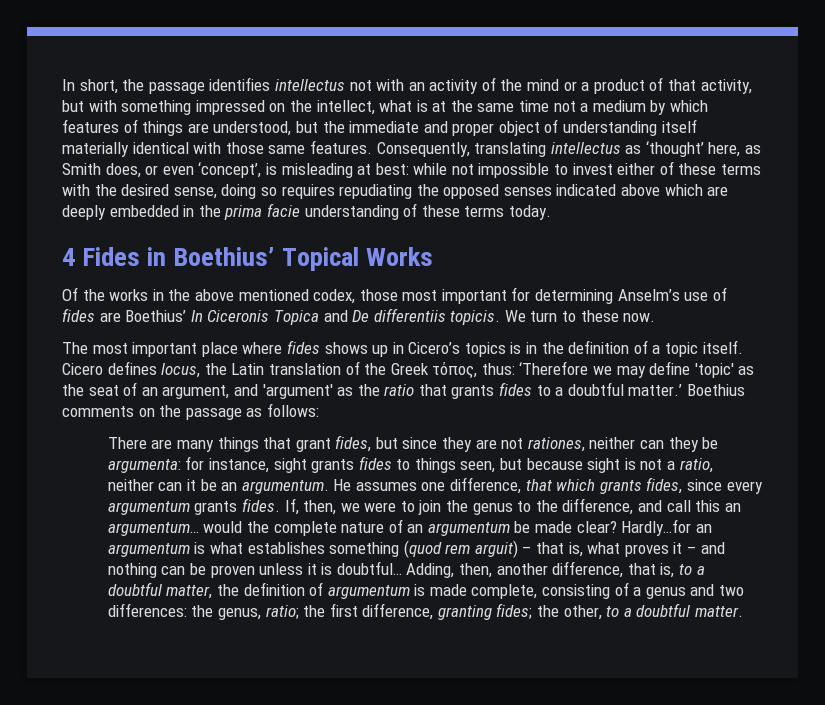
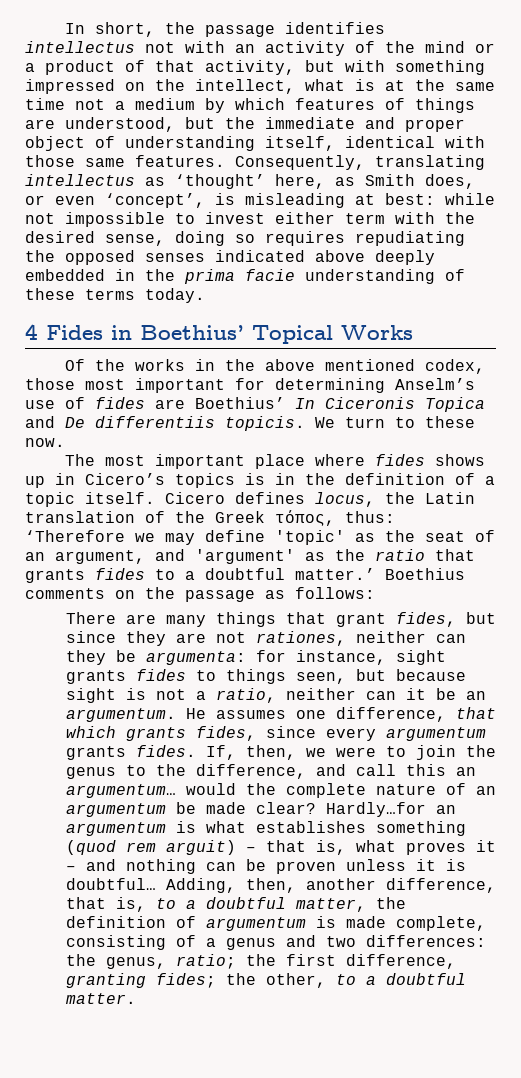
[661,119,697,133] [62,142,129,157] itself materially -> [265,136,335,151] itself,
[659,161,762,175] of these terms -> [345,213,385,224] term
[664,184,729,196] which are -> (365, 256) none

